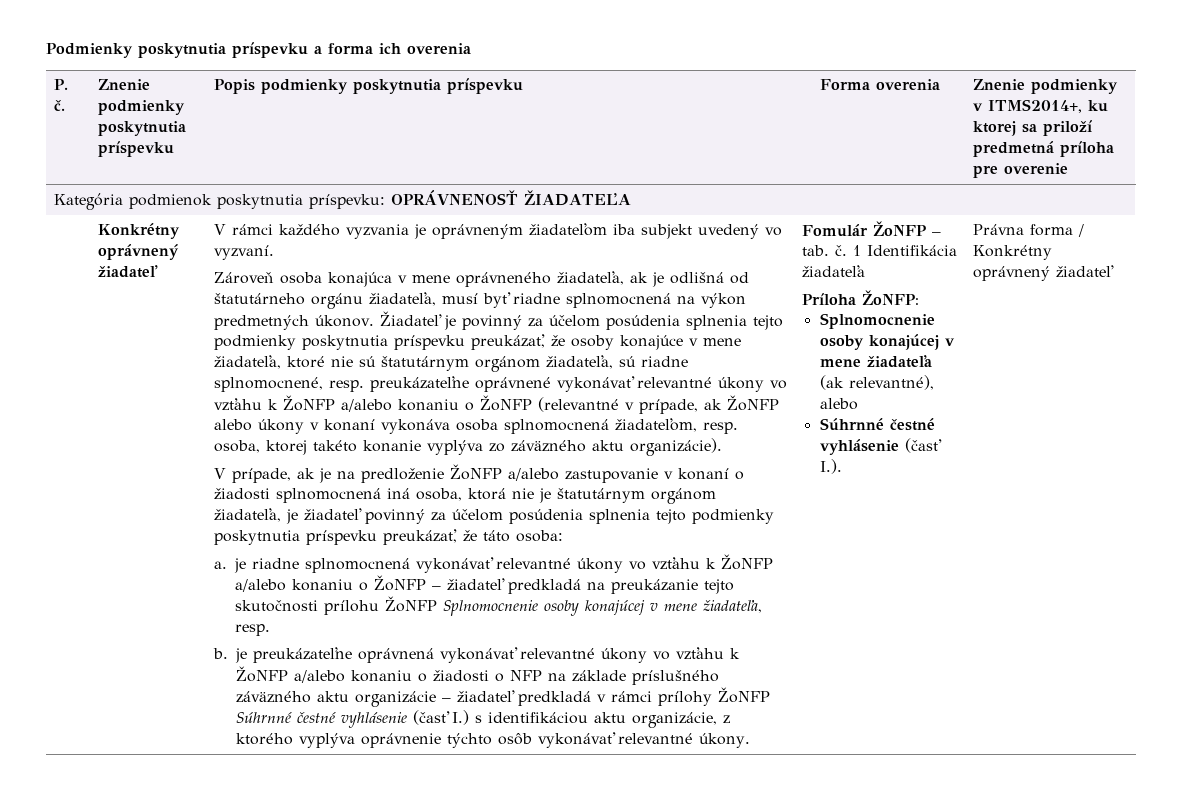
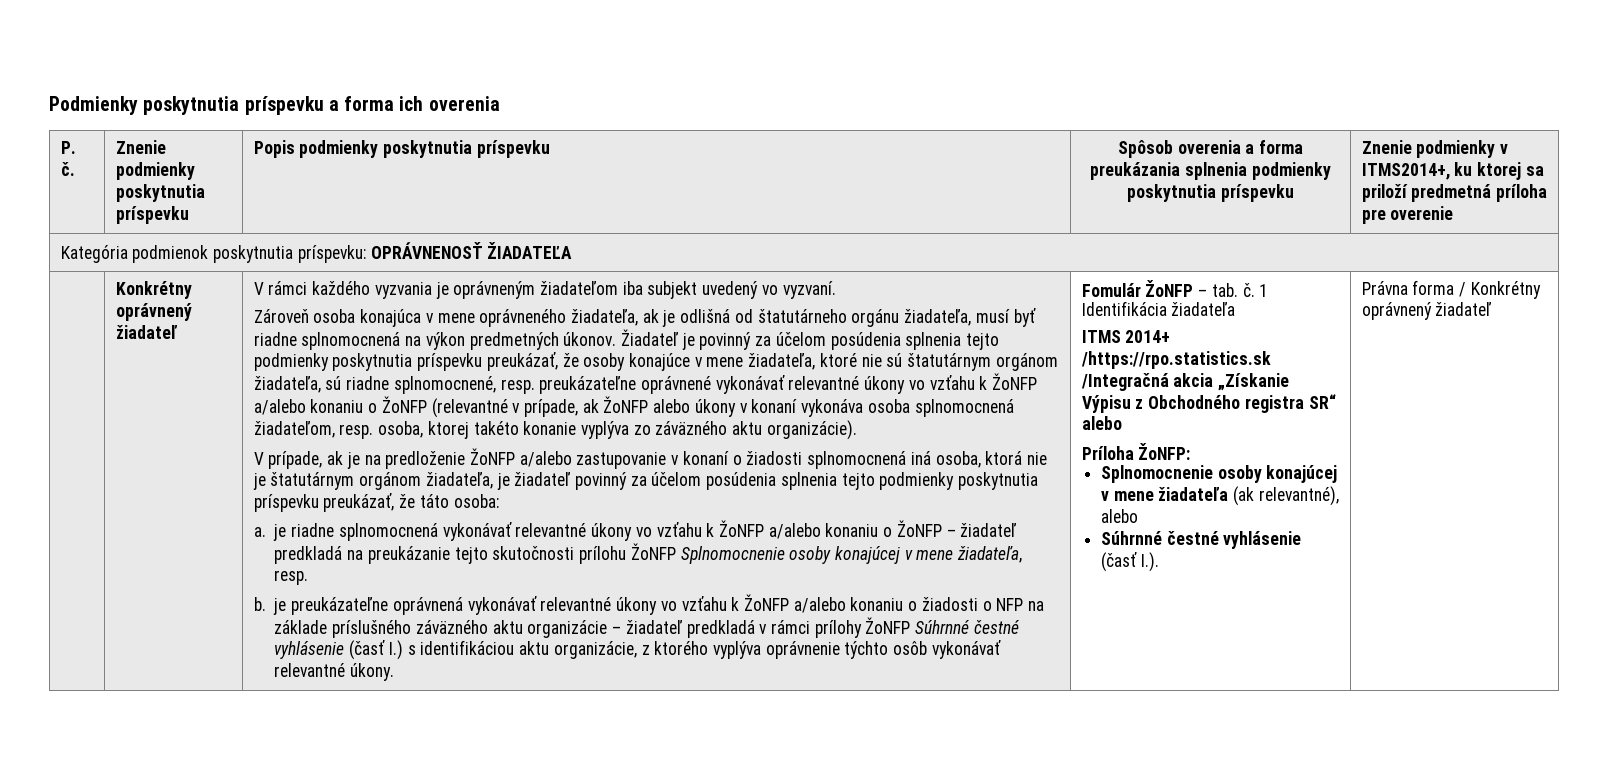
[820,79,940,90] Forma overenia -> [1117,140,1304,158] [1090,162,1331,180] [1127,184,1294,202] Spôsob overenia a forma preukázania splnenia podmienky poskytnutia príspevku
(865, 271) none -> [1081,330,1171,343] [1080,351,1271,369] [1080,373,1290,391] [1081,394,1336,413] [1081,416,1122,430] // ITMS 2014+ /https://rpo.statistics.sk /Integračná akcia „Získanie Výpisu z Obchodného registra SR“ alebo

